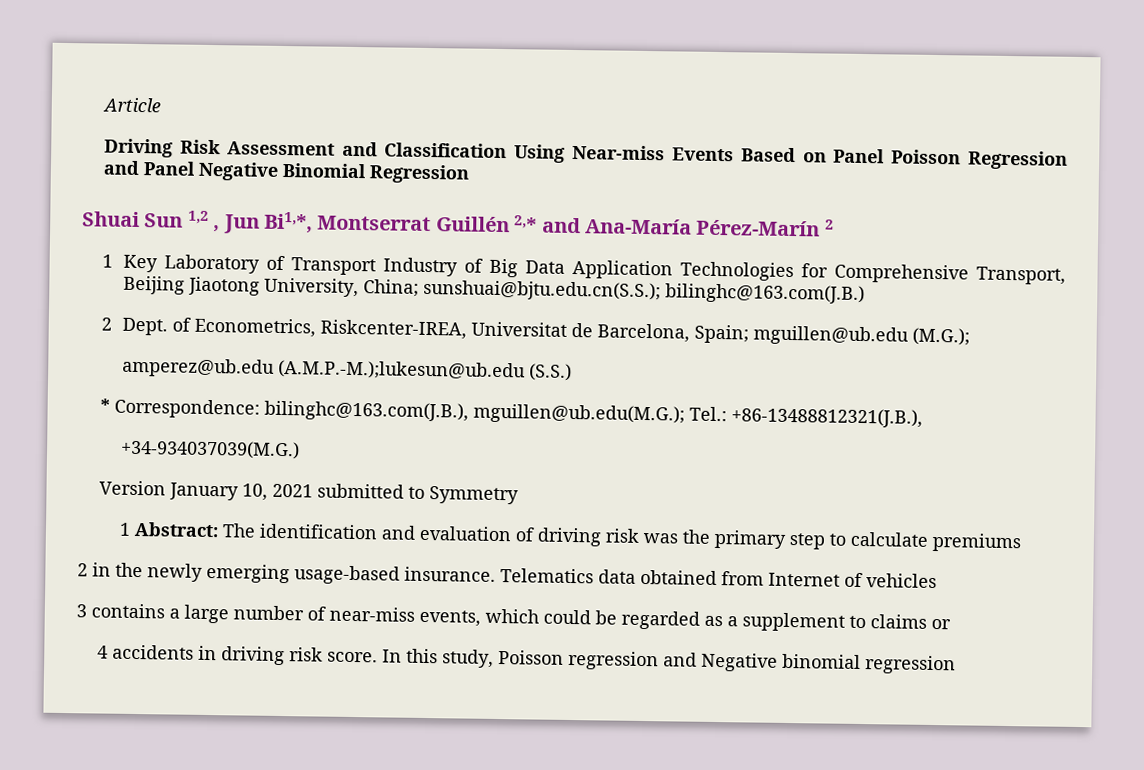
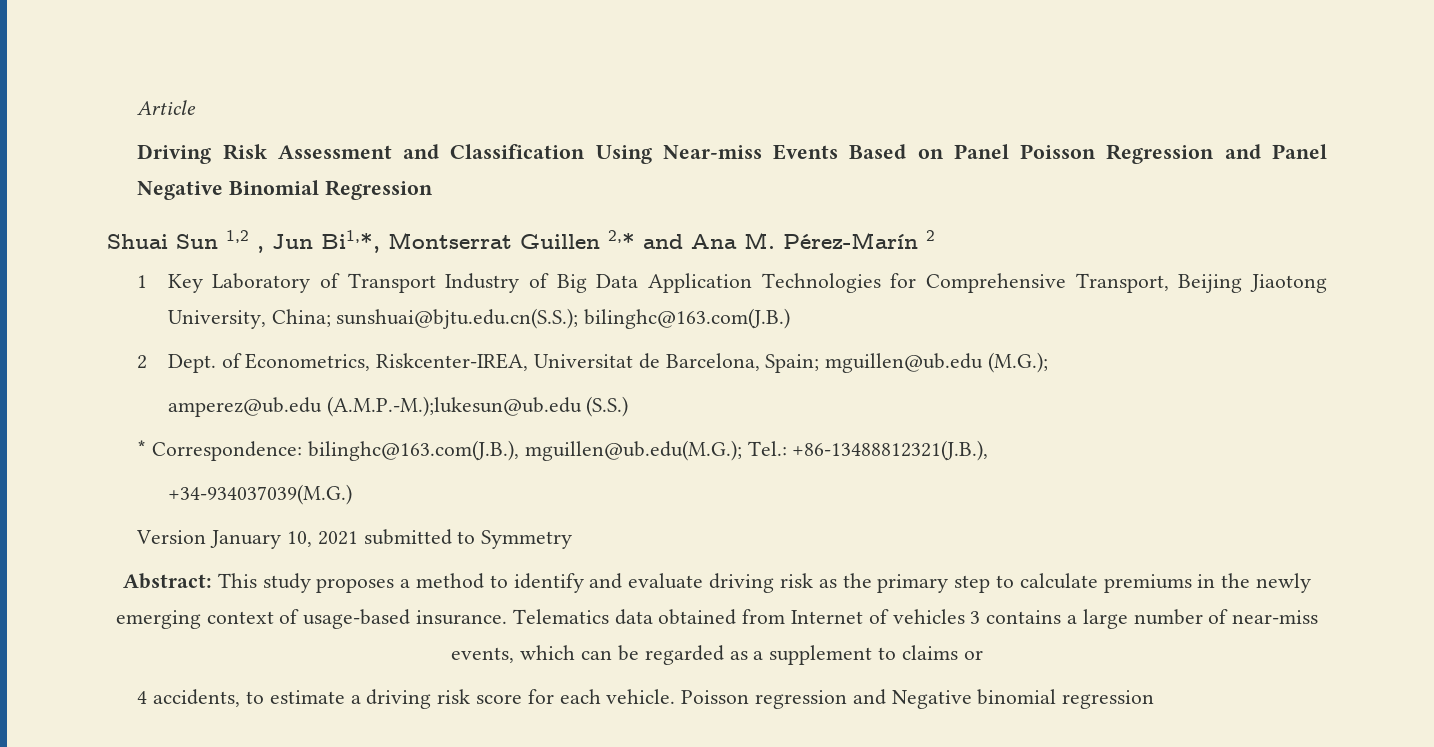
[435,216,510,233] Guillén -> [520,234,600,249] Guillen
[585,218,692,235] Ana-María -> [691,232,775,249] Ana M.
[118,521,678,547] 1 Abstract: The identification and evaluation of driving risk was -> [123,573,837,593] Abstract: This study proposes a method to identify and evaluate driving risk as
[77,563,88,577] // 2 -> (1192, 583) none
(290, 573) none -> [206,609,300,624] context of
(937, 581) // -> (965, 616) none
[543,609,591,625] could -> [581,650,613,660] can
[111,644,494,668] accidents in driving risk score. In this study, -> [153,689,676,709] accidents, to estimate a driving risk score for each vehicle.

